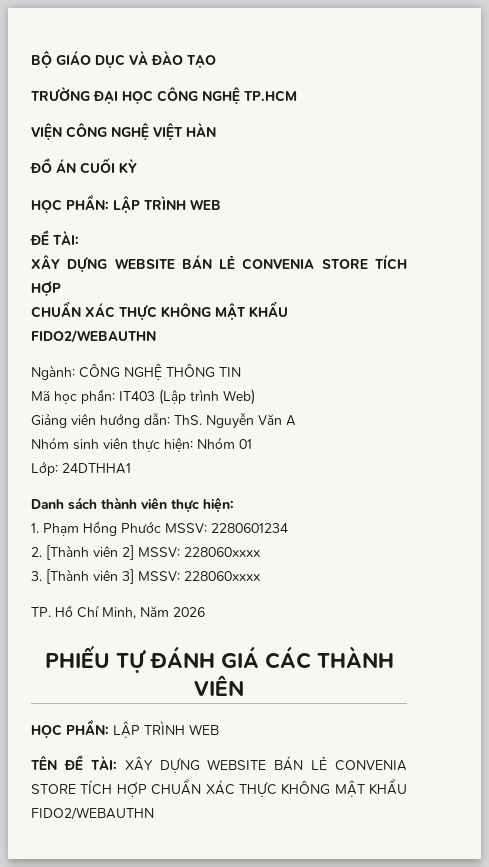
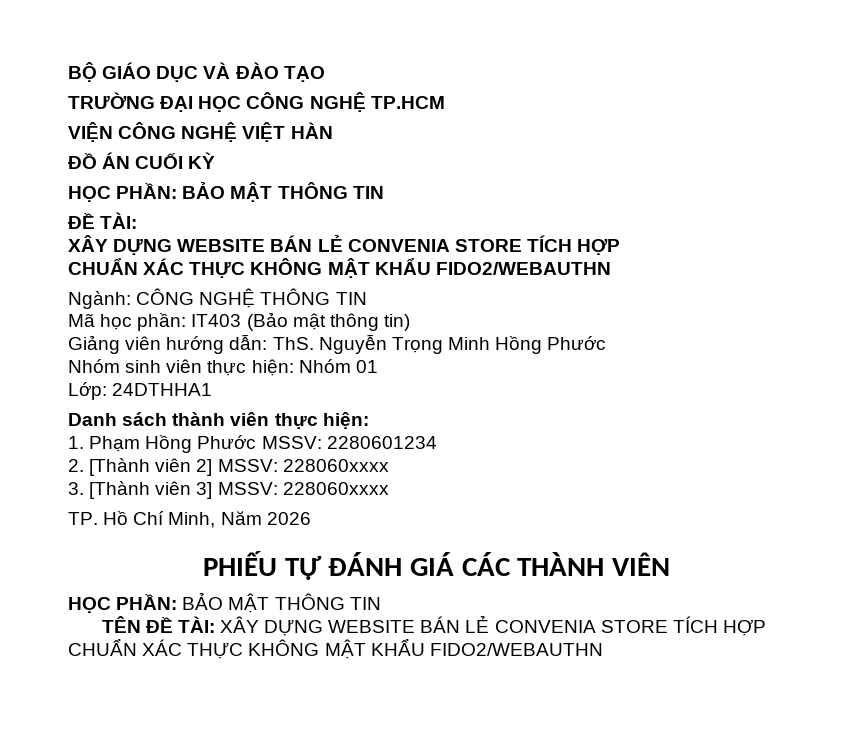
[113,195,221,213] LẬP TRÌNH WEB -> [182,182,384,202] BẢO MẬT THÔNG TIN
[159,389,255,405] (Lập trình Web) -> [246,312,410,331] (Bảo mật thông tin)
[258,414,296,426] Văn A -> [391,336,607,354] Trọng Minh Hồng Phước
[113,721,219,738] LẬP TRÌNH WEB -> [182,592,381,613] BẢO MẬT THÔNG TIN

